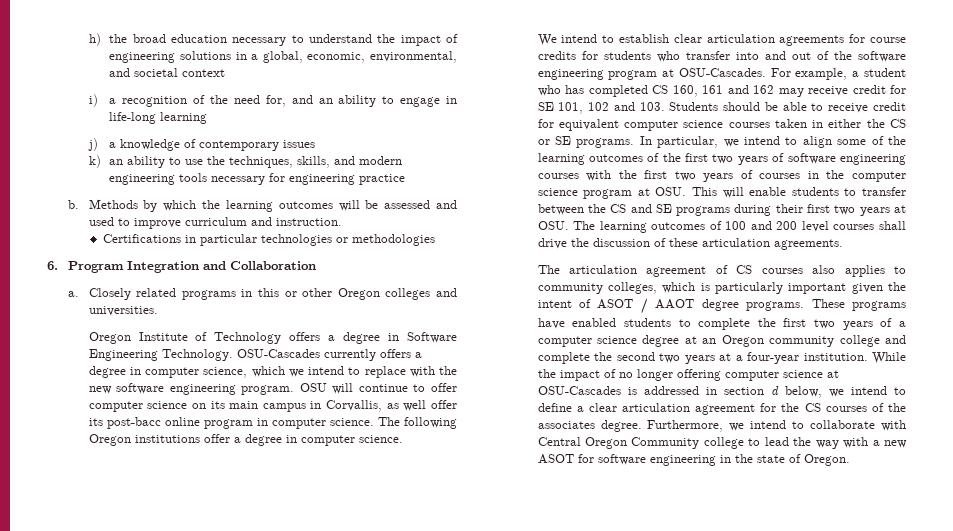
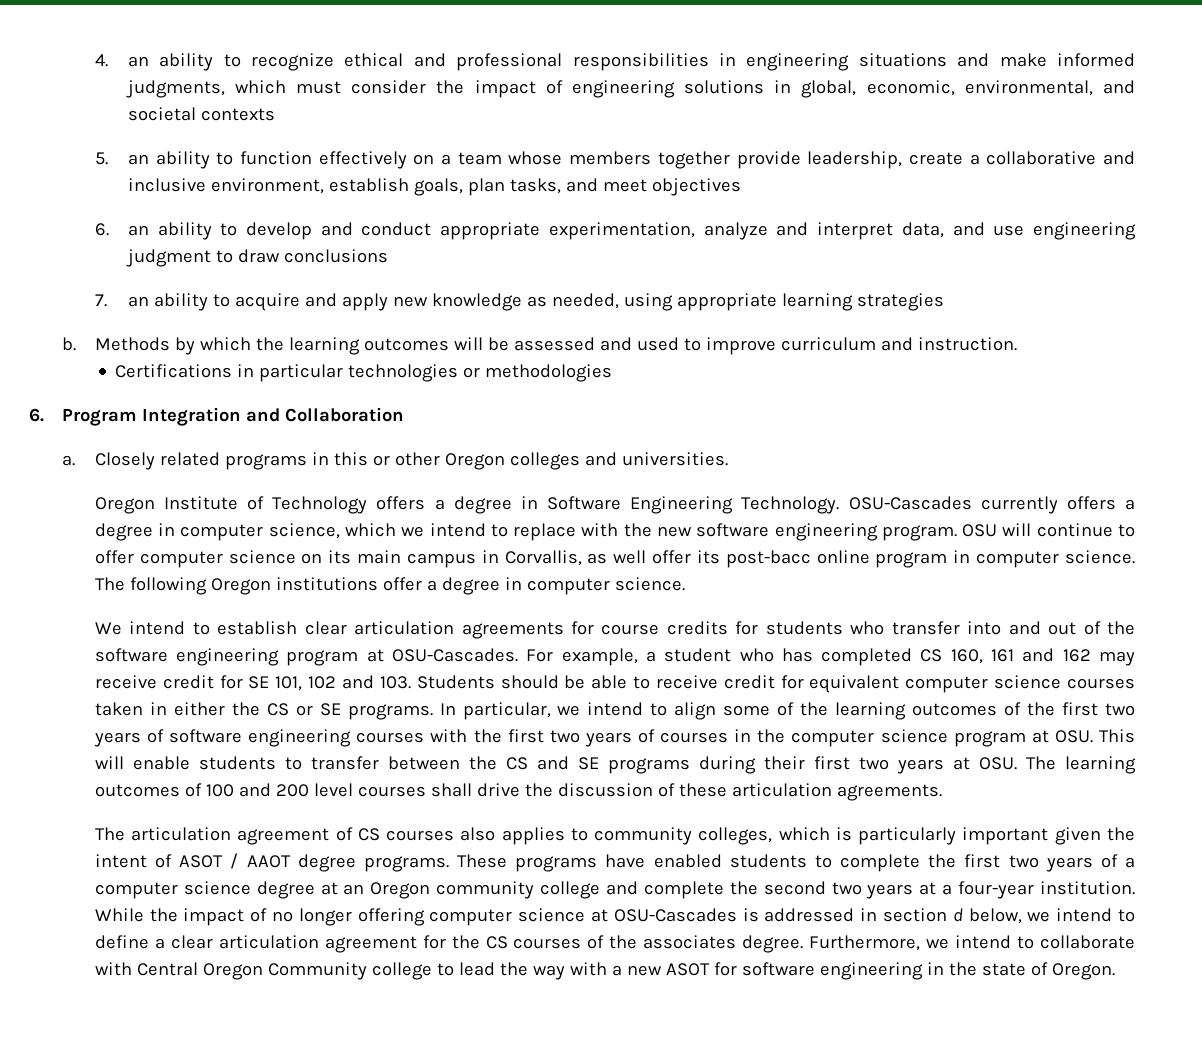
[88,33,373,46] h) the broad education necessary to understand -> [94,53,1135,71] [125,80,427,98] 4. an ability to recognize ethical and professional responsibilities in engineering situations and make informed judgments, which must consider
[251,54,259,60] a -> (792, 86) none
[182,69,226,77] [88,94,458,107] [109,112,208,124] [87,138,316,151] [88,155,403,168] [109,173,406,185] context // i) a recognition of the need for, and an ability to engage in life-long learning // j) a knowledge of contemporary issues // k) an ability to use the techniques, skills, and modern engineering tools necessary for engineering practice -> [200,108,275,121] [94,151,1135,169] [127,178,741,196] [94,222,1136,240] [125,249,388,267] [94,293,944,311] contexts // 5. an ability to function effectively on a team whose members together provide leadership, create a collaborative and inclusive environment, establish goals, plan tasks, and meet objectives // 6. an ability to develop and conduct appropriate experimentation, analyze and interpret data, and use engineering judgment to draw conclusions // 7. an ability to acquire and apply new knowledge as needed, using appropriate learning strategies

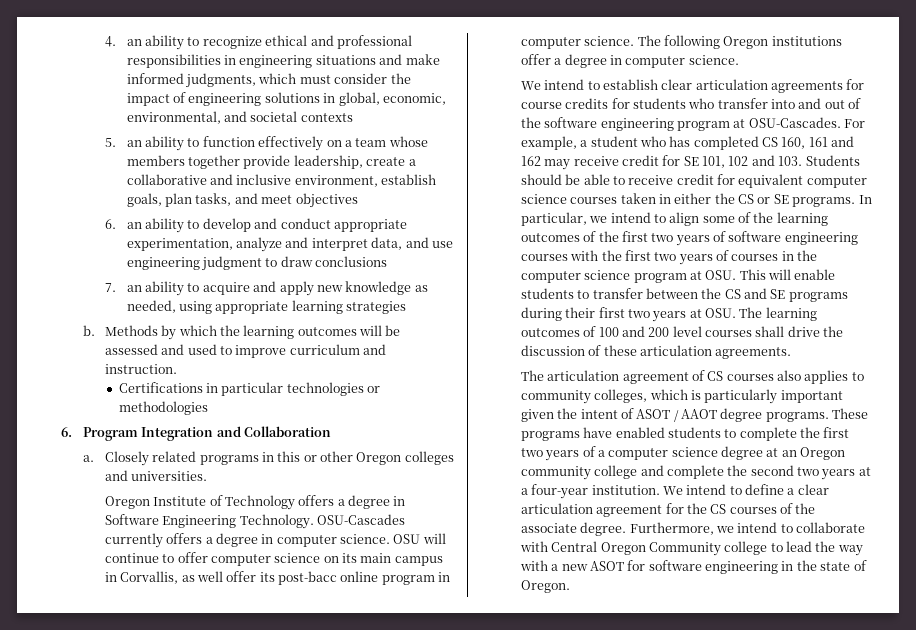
[268,523,957,541] science, which we intend to replace with the new software engineering program. -> [340,534,391,544] science.
[94,908,1051,926] While the impact of no longer offering computer science at OSU-Cascades is addressed in section d below, we -> [662,486,683,495] We
[643,935,737,949] associates -> [520,523,577,533] associate

